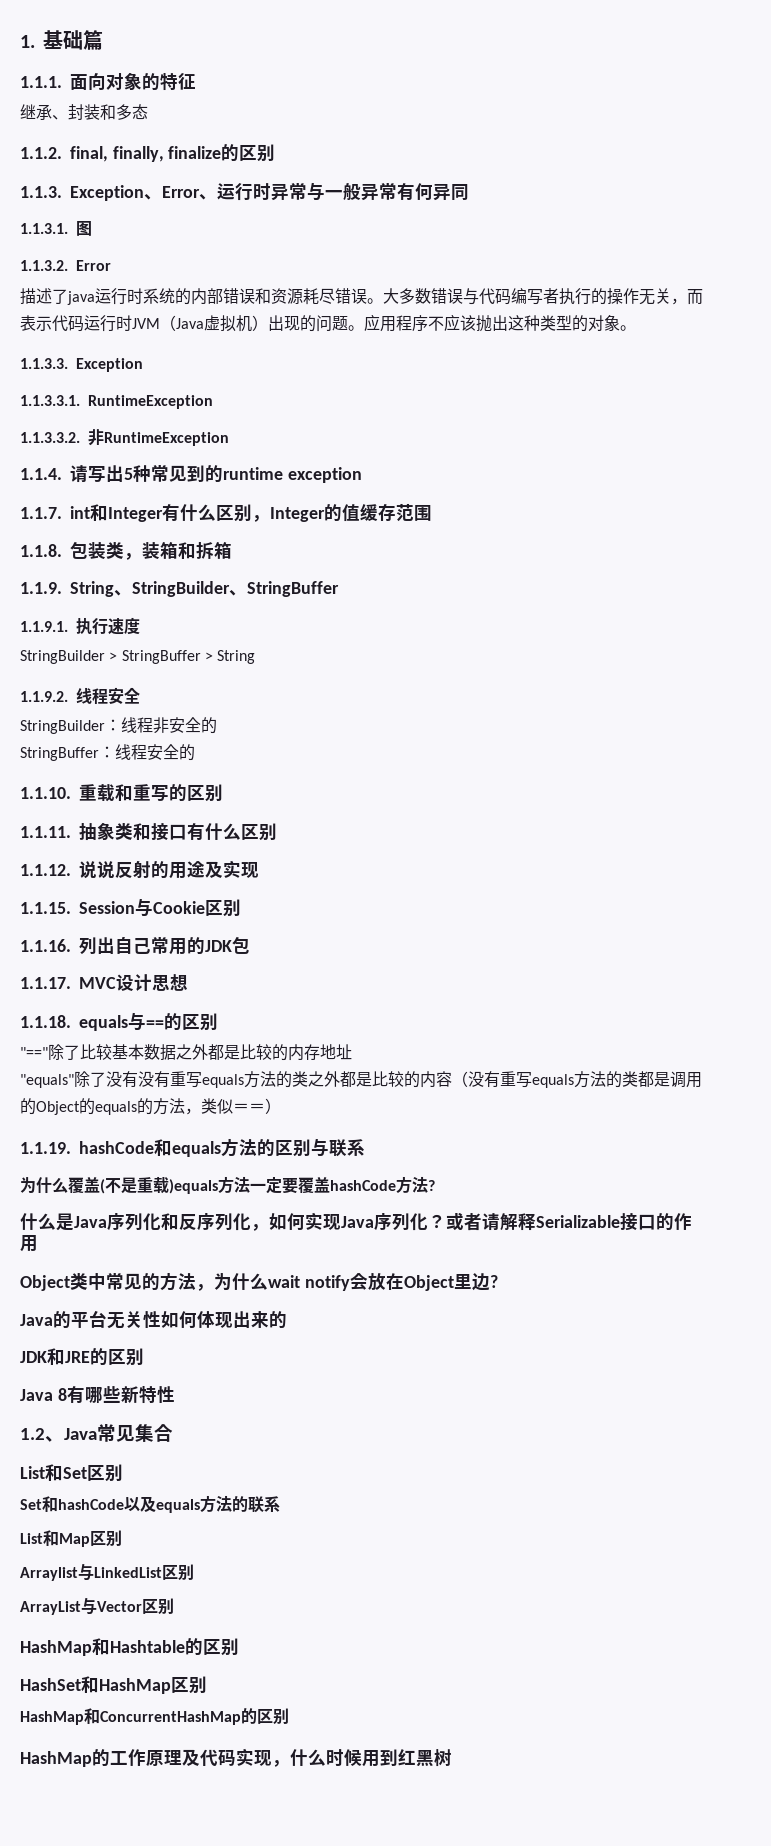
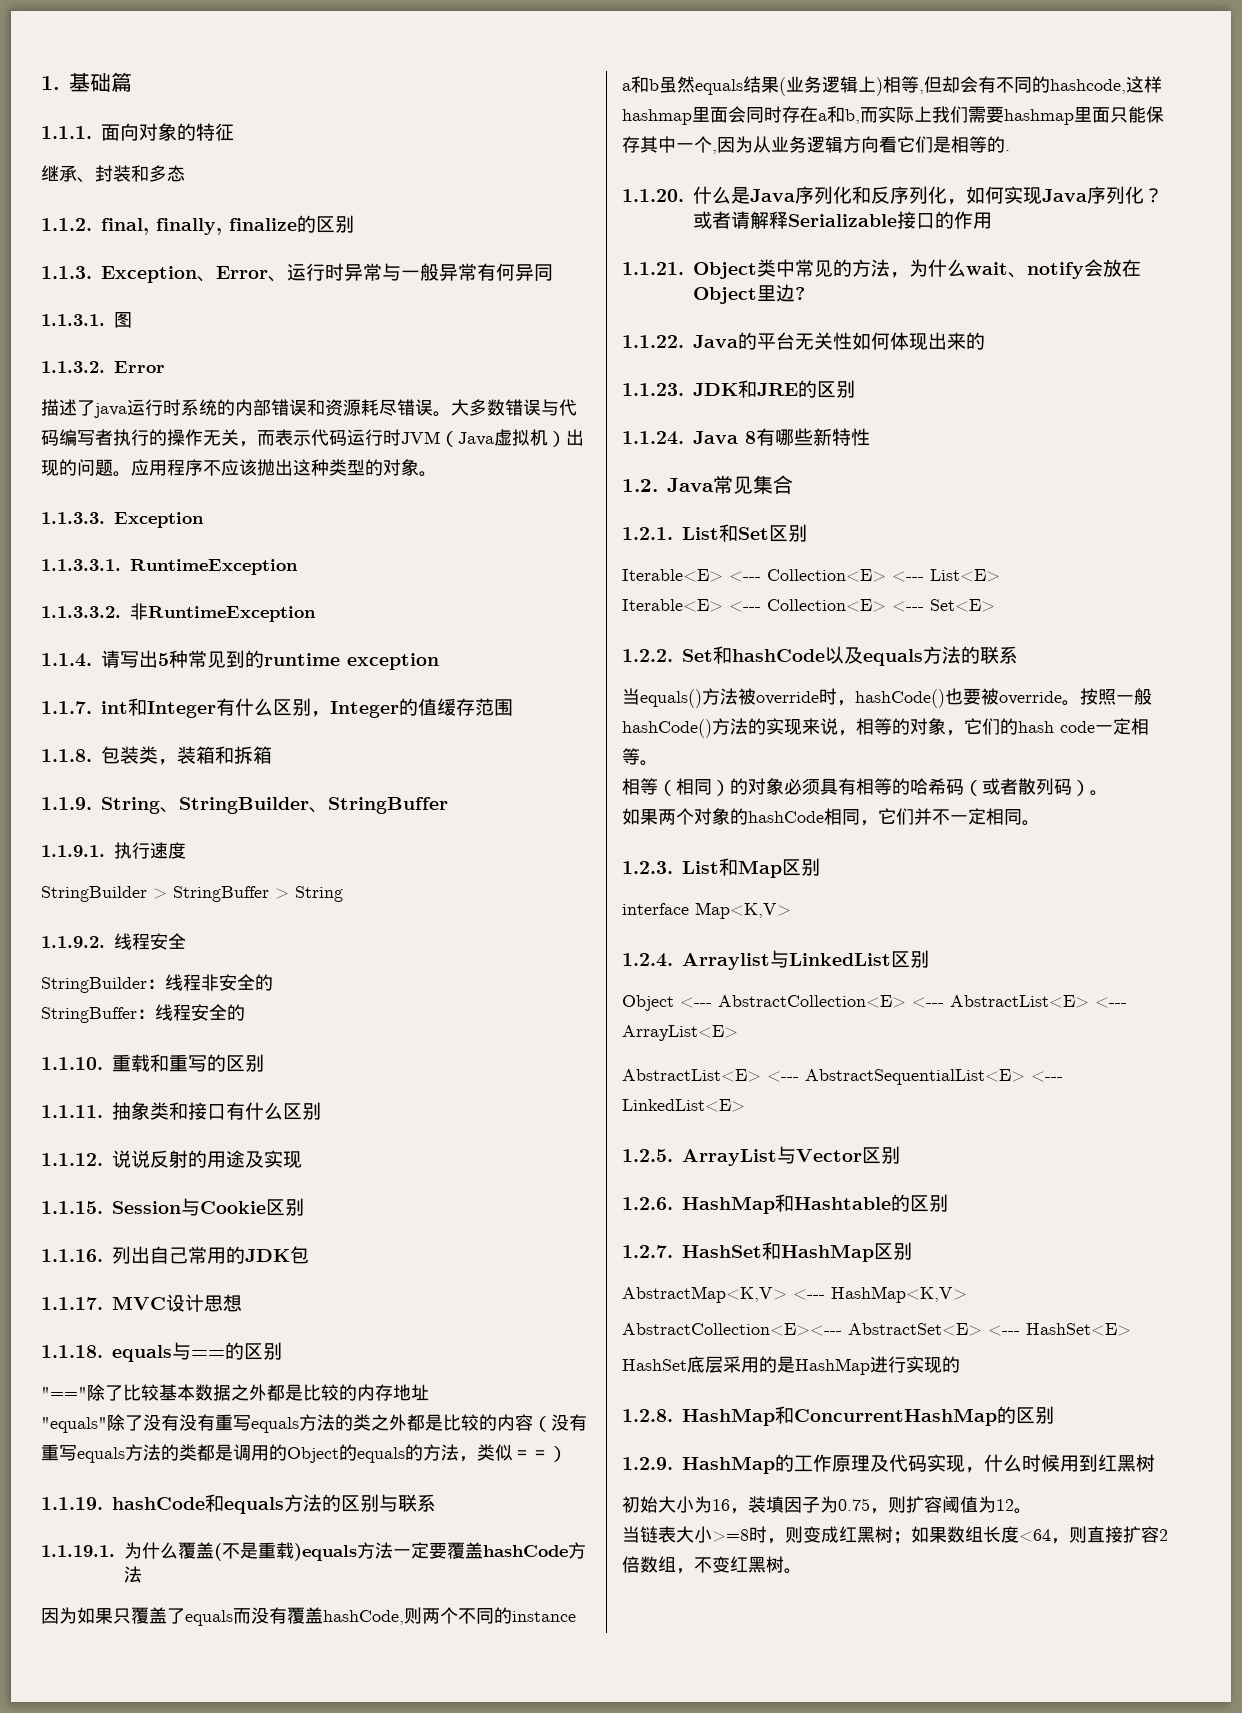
(365, 1147) none -> [41,1545,115,1557] 1.1.19.1.
[428,1180,435,1191] ? // -> [41,1607,576,1626] [622,76,1162,96] [622,106,1164,125] [622,136,1010,154] [622,189,684,202] // 因为如果只覆盖了equals而没有覆盖hashCode,则两个不同的instance a和b虽然equals结果(业务逻辑上)相等,但却会有不同的hashcode,这样hashmap里面会同时存在a和b,而实际上我们需要hashmap里面只能保存其中一个,因为从业务逻辑方向看它们是相等的. // 1.1.20.
(38, 1243) none -> [622,262,684,275] 1.1.21.
(300, 1281) none -> [1008,272,1027,278] 、
(498, 1281) none -> [622,335,684,348] 1.1.22.
(287, 1319) none -> [622,383,684,396] 1.1.23.
(144, 1357) none -> [622,431,684,445] 1.1.24.
[20,1428,64,1442] 1.2、 -> [622,479,658,492] 1.2.
(173, 1433) none -> [622,527,673,540] 1.2.1.
(123, 1473) none -> [622,569,1000,582] [622,599,995,612] [622,649,673,662] Iterable<E> <--- Collection<E> <--- List<E> // Iterable<E> <--- Collection<E> <--- Set<E> // 1.2.2.
(280, 1504) none -> [622,688,1152,708] [622,718,1149,738] [622,748,658,766] [622,778,1108,796] [622,808,1040,826] [622,861,673,874] 当equals()方法被override时，hashCode()也要被override。按照一般hashCode()方法的实现来说，相等的对象，它们的hash code一定相等。 // 相等（相同）的对象必须具有相等的哈希码（或者散列码）。 // 如果两个对象的hashCode相同，它们并不一定相同。 // 1.2.3.
(122, 1538) none -> [622,902,791,919] [622,953,673,967] interface Map<K,V> // 1.2.4.
(194, 1572) none -> [622,995,1127,1011] [622,1025,738,1041] [622,1069,1063,1085] [622,1099,745,1112] [622,1149,673,1162] Object <--- AbstractCollection<E> <--- AbstractList<E> <--- ArrayList<E> // AbstractList<E> <--- AbstractSequentialList<E> <--- LinkedList<E> // 1.2.5.
(174, 1606) none -> [622,1197,673,1210] 1.2.6.
(239, 1647) none -> [622,1245,673,1258] 1.2.7.
(207, 1685) none -> [622,1286,967,1303] [622,1323,1131,1336] [622,1356,960,1375] [622,1409,673,1422] AbstractMap<K,V> <--- HashMap<K,V> // AbstractCollection<E><--- AbstractSet<E> <--- HashSet<E> // HashSet底层采用的是HashMap进行实现的 // 1.2.8.
(289, 1716) none -> [622,1457,673,1470] 1.2.9.
(452, 1758) none -> [622,1496,1032,1514] [622,1526,1168,1544] [622,1556,802,1574] // 初始大小为16，装填因子为0.75，则扩容阈值为12。 // 当链表大小>=8时，则变成红黑树；如果数组长度<64，则直接扩容2倍数组，不变红黑树。

